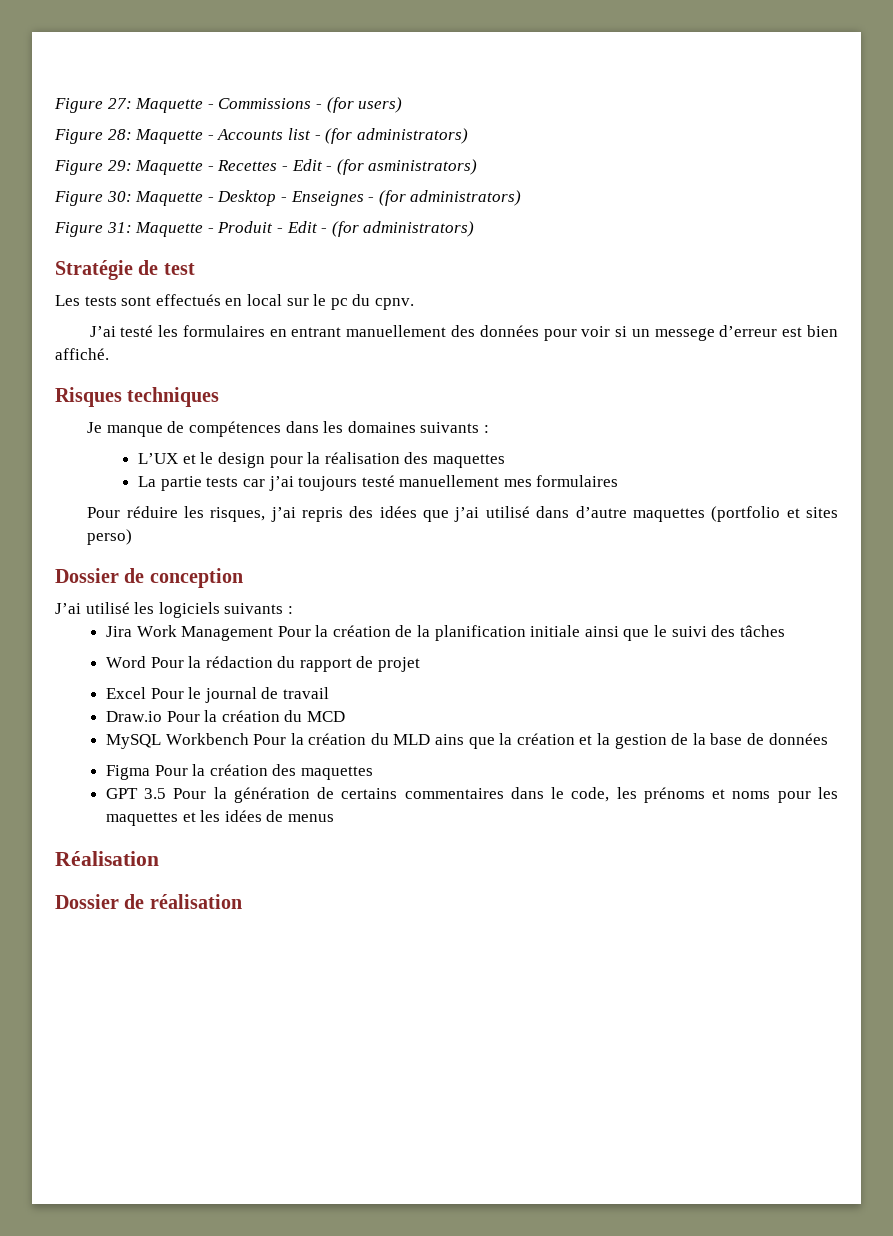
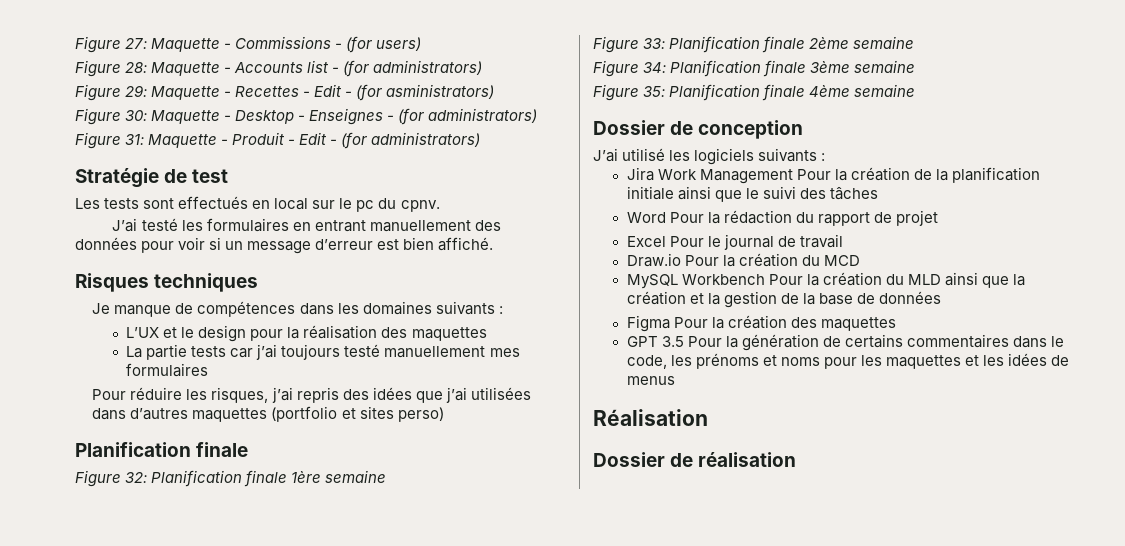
[654,328,715,341] messege -> [247,241,312,254] message
[485,506,627,518] utilisé dans d’autre -> [470,387,531,400] [92,408,189,420] utilisées dans d’autres
(133, 537) none -> [75,442,249,457] [75,470,387,487] [593,36,915,53] [593,60,916,77] [593,84,916,101] // Planification finale // Figure 32: Planification finale 1ère semaine // Figure 33: Planification finale 2ème semaine // Figure 34: Planification finale 3ème semaine // Figure 35: Planification finale 4ème semaine
[435,734,465,745] ains -> [945,272,979,286] ainsi

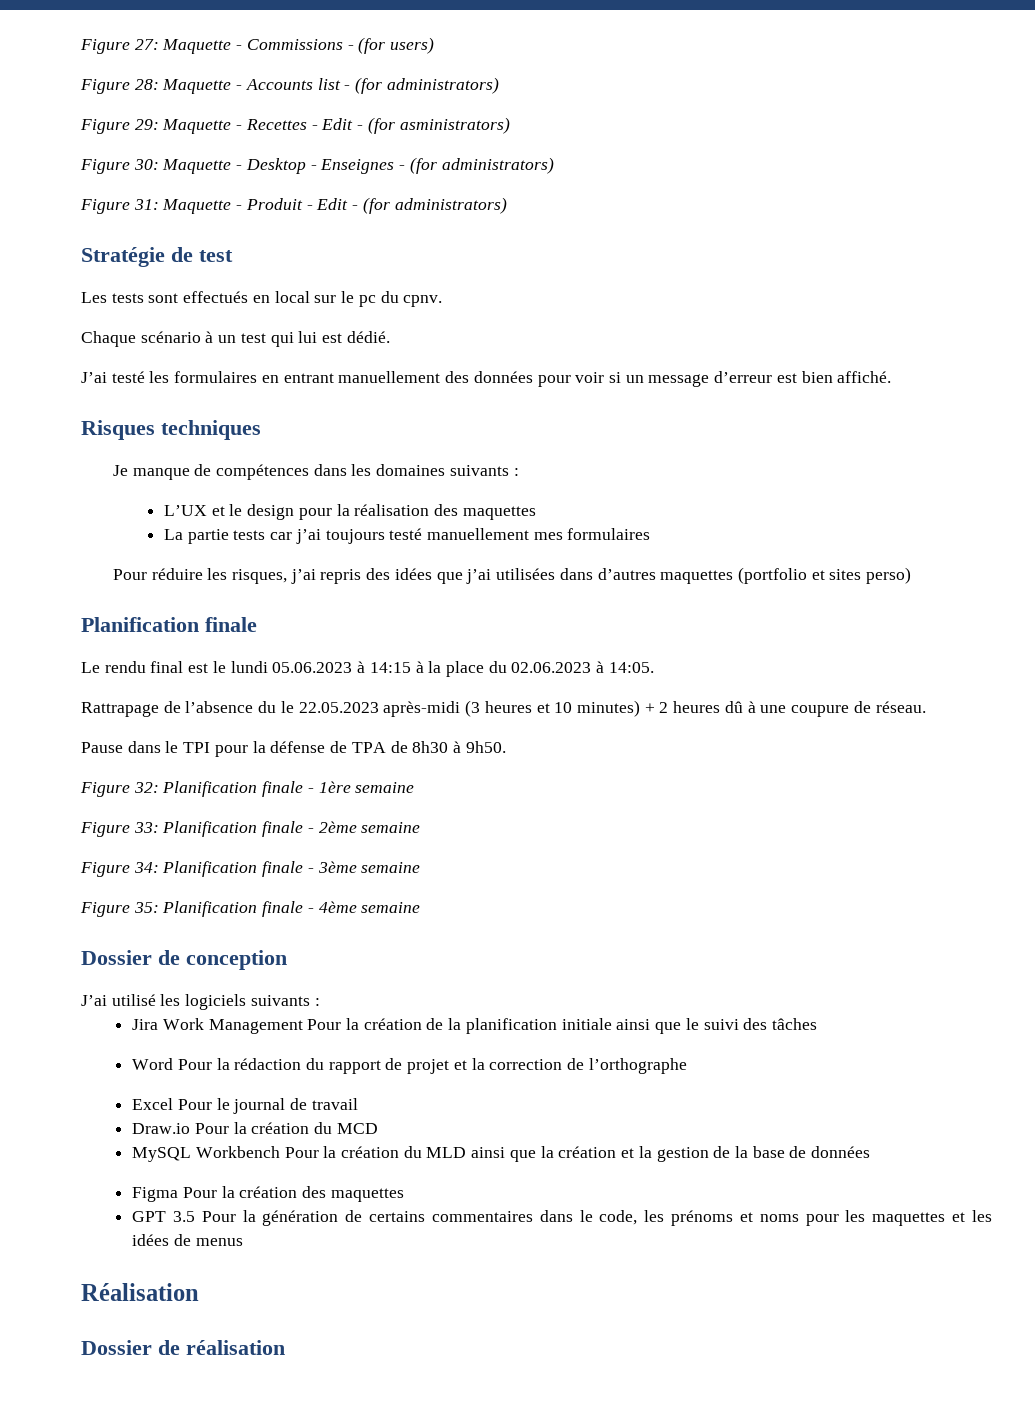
(440, 206) none -> [81,331,390,347] // Chaque scénario à un test qui lui est dédié.
(249, 449) none -> [81,661,654,677] [81,700,926,717] [81,741,506,757] // Le rendu final est le lundi 05.06.2023 à 14:15 à la place du 02.06.2023 à 14:05. // Rattrapage de l’absence du le 22.05.2023 après-midi (3 heures et 10 minutes) + 2 heures dû à une coupure de réseau. // Pause dans le TPI pour la défense de TPA de 8h30 à 9h50.
(288, 478) none -> [307,788,314,793] -
(806, 44) none -> [307,828,314,833] -
(807, 68) none -> [307,868,314,873] -
(806, 92) none -> [307,908,314,913] -
(939, 218) none -> [453,1058,687,1074] et la correction de l’orthographe

